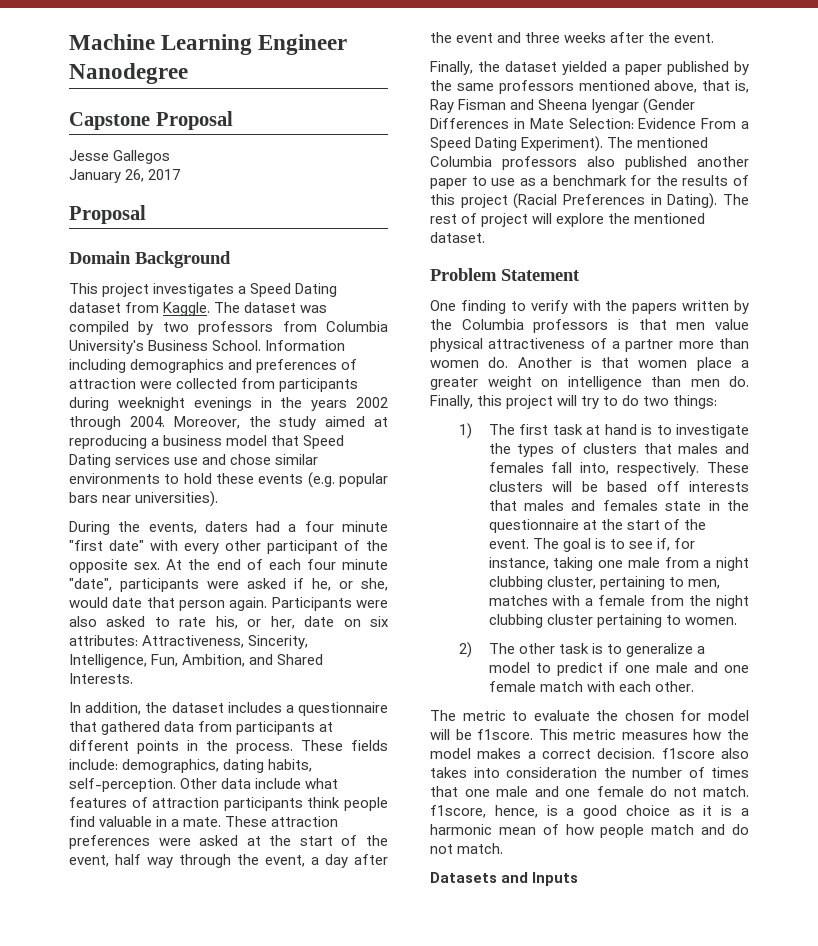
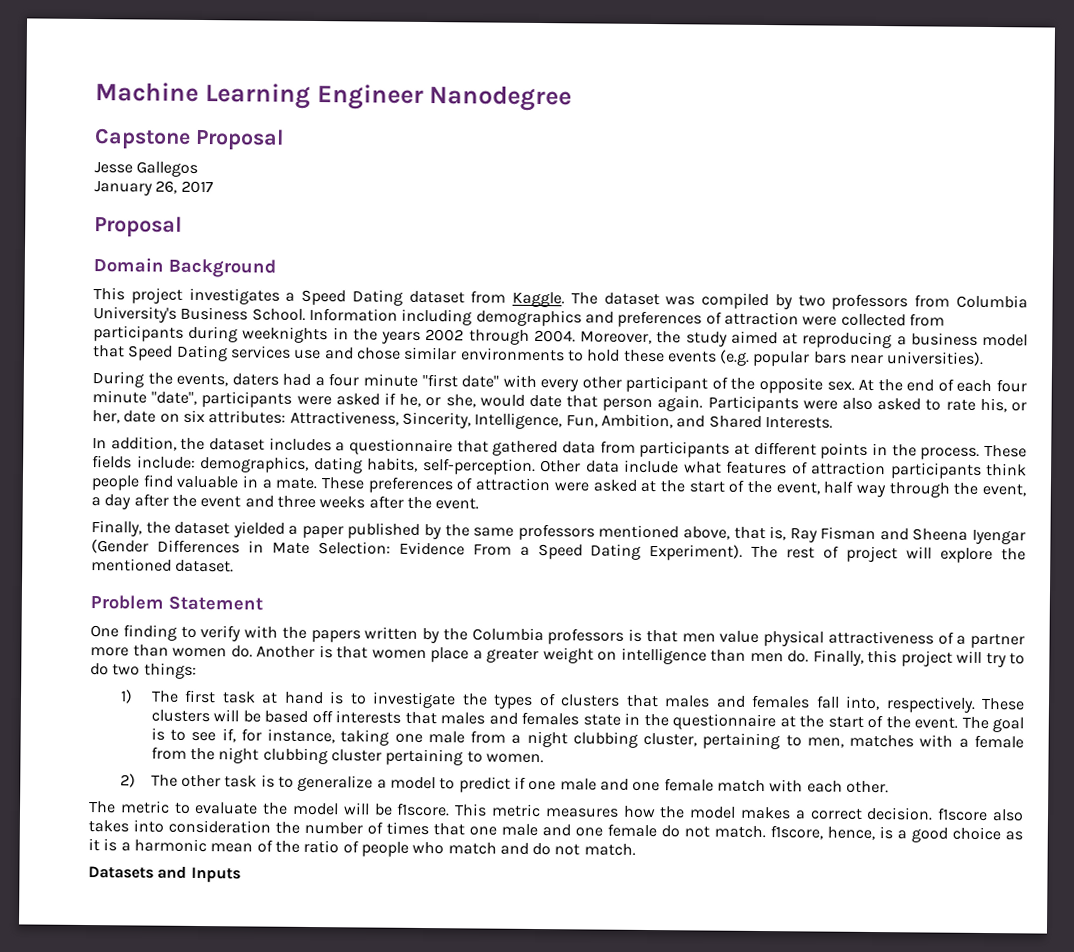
[117,397,252,411] weeknight evenings -> [242,326,329,344] weeknights
[271,816,339,827] [69,835,150,849] attraction preferences -> [367,476,551,494] preferences of attraction
[637,137,709,148] [430,156,749,170] [430,175,749,189] [430,193,749,209] mentioned Columbia professors also published another paper to use as a benchmark for the results of this project (Racial Preferences in Dating). The -> (779, 552) none
[624,710,702,721] chosen for -> (289, 808) none
[565,824,645,838] how people -> [274,839,445,857] the ratio of people who

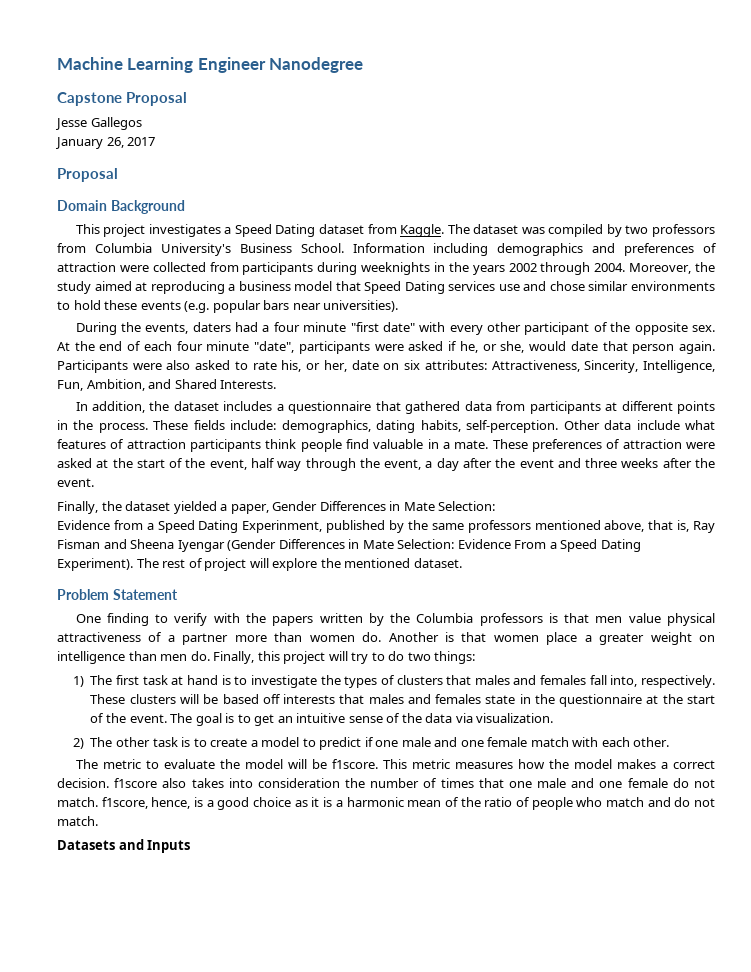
[301,525,344,539] paper -> [230,501,496,514] [57,520,323,533] paper, Gender Differences in Mate Selection: // Evidence from a Speed Dating Experinment,
[191,728,1024,750] [150,746,545,766] see if, for instance, taking one male from a night clubbing cluster, pertaining to men, matches with a female from the night clubbing cluster pertaining to women. -> [254,713,554,726] get an intuitive sense of the data via visualization.
[297,774,374,792] generalize -> [210,738,248,747] create

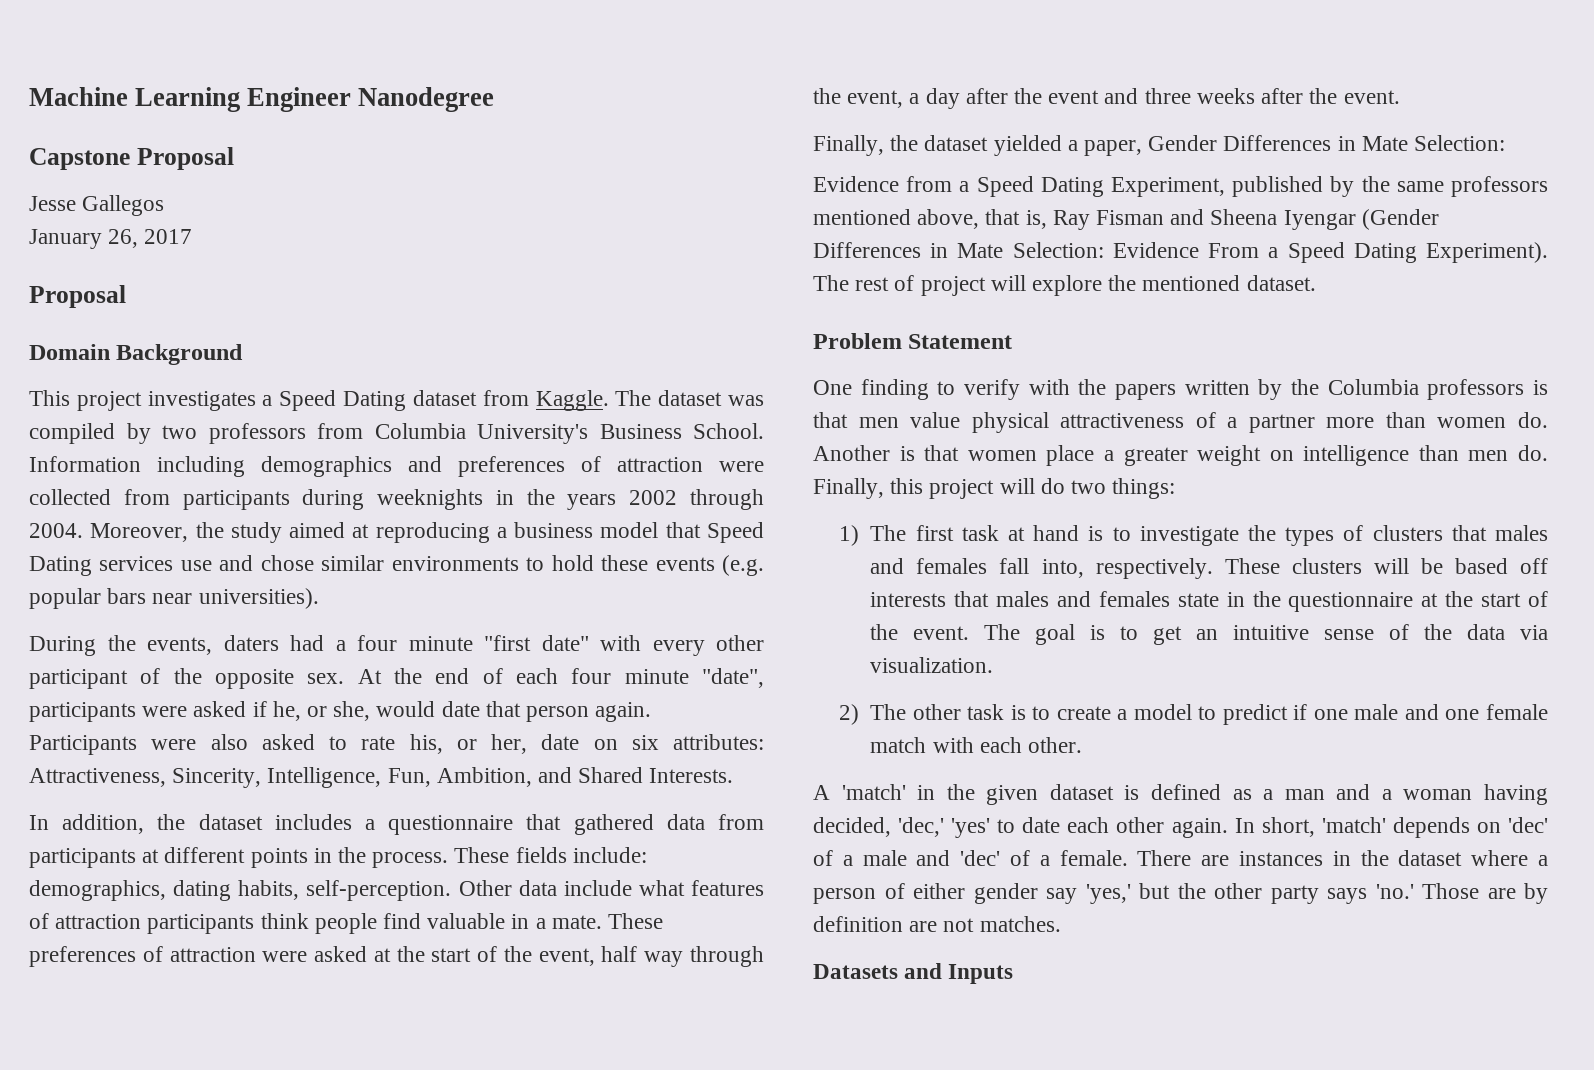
[242,520,323,533] Experinment, -> [1111,177,1225,197] Experiment,
[351,652,385,664] try to -> (1035, 486) none
[75,759,715,769] [57,778,715,788] [57,797,715,810] [57,816,98,826] The metric to evaluate the model will be f1score. This metric measures how the model makes a correct decision. f1score also takes into consideration the number of times that one male and one female do not match. f1score, hence, is a good choice as it is a harmonic mean of the ratio of people who match and do not match. -> [813,784,1548,805] [813,817,1548,838] [813,850,1548,866] [813,883,1548,904] [813,916,1061,932] A 'match' in the given dataset is defined as a man and a woman having decided, 'dec,' 'yes' to date each other again. In short, 'match' depends on 'dec' of a male and 'dec' of a female. There are instances in the dataset where a person of either gender say 'yes,' but the other party says 'no.' Those are by definition are not matches.

